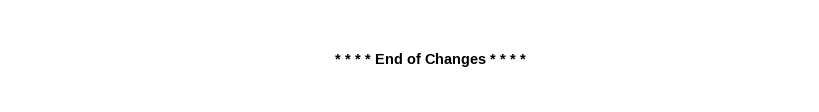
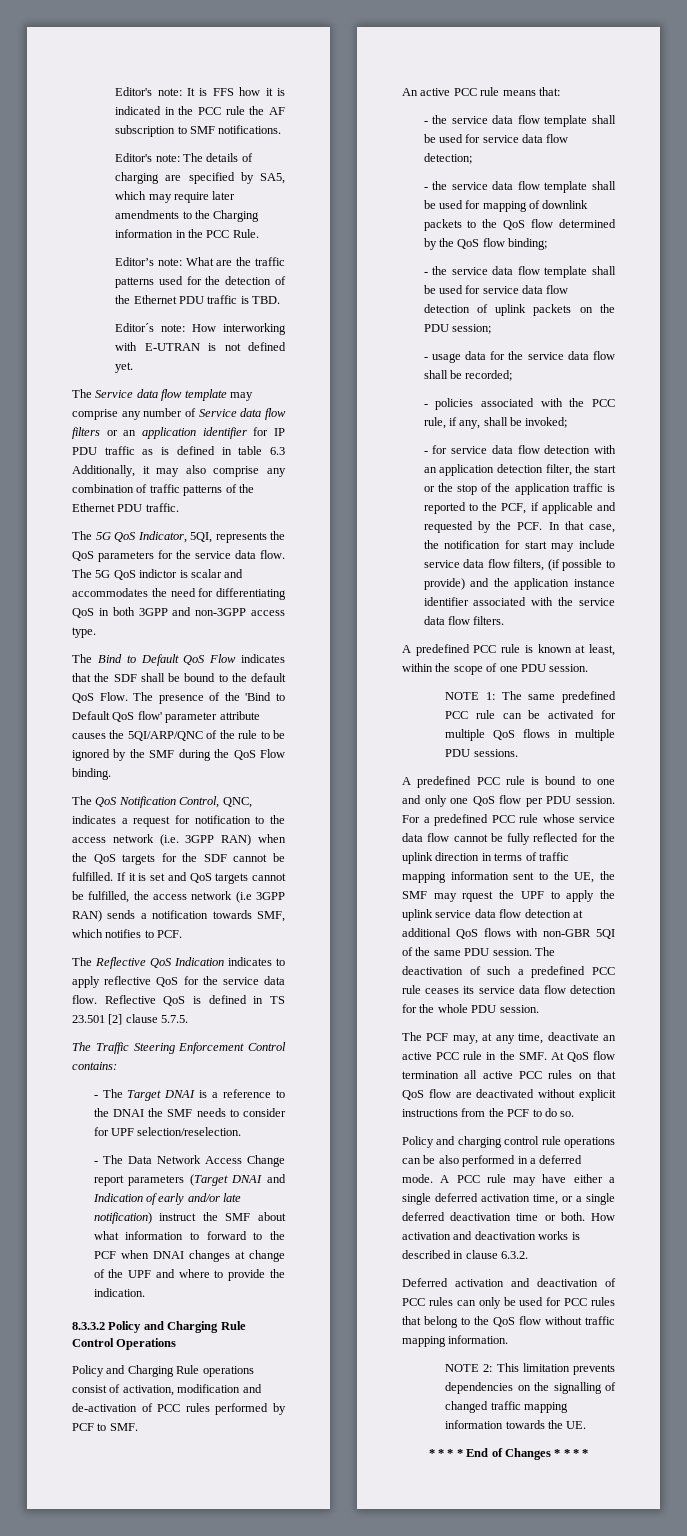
(334, 59) none -> [115,87,285,96] [115,106,285,115] [115,125,282,137] [115,153,253,162] [115,172,285,184] [115,191,236,203] [115,210,260,222] [115,229,259,238] [115,257,285,266] [115,276,286,288] [115,295,281,304] [115,323,286,335] [115,342,286,351] [115,362,134,373] [72,389,253,401] [72,408,286,420] [72,427,285,439] [72,446,285,455] [72,465,286,477] [72,484,254,496] [72,503,179,512] [72,531,285,543] [72,550,285,562] [72,569,244,580] [72,588,286,600] [72,607,285,618] [72,627,96,638] [72,654,285,666] [72,673,286,682] [72,692,286,704] [72,711,260,723] [72,730,285,741] [72,749,285,761] [72,768,111,780] [72,796,252,808] [72,815,285,827] [72,834,286,846] [72,853,285,865] [72,872,286,884] [72,891,285,903] [72,910,285,922] [72,929,183,938] [72,957,285,969] [72,976,285,988] [72,995,285,1006] [72,1014,189,1025] [72,1042,286,1054] [72,1062,117,1070] [93,1089,285,1101] [93,1108,286,1117] [93,1127,242,1136] [93,1155,285,1167] [93,1174,286,1186] [92,1193,242,1205] [93,1212,286,1224] [93,1231,285,1240] [93,1250,285,1262] [93,1269,285,1281] [93,1288,145,1297] [72,1321,246,1333] [72,1338,177,1350] [72,1365,254,1377] [72,1384,262,1396] [72,1403,286,1415] [72,1423,138,1431] [402,87,560,96] [423,115,616,127] [423,134,569,143] [423,153,472,164] [423,181,616,193] [423,200,589,212] [423,219,616,231] [423,238,548,250] [423,266,616,278] [423,285,569,294] [423,304,615,316] [423,324,491,334] [423,351,615,363] [423,370,513,381] [423,398,615,410] [423,417,568,429] [423,445,616,454] [423,464,616,476] [423,483,615,495] [423,502,616,514] [423,521,615,533] [423,540,615,552] [423,559,615,571] [423,578,615,590] [423,597,615,606] [423,616,505,625] [402,644,615,656] [402,663,589,675] [445,691,616,703] [445,710,616,719] [445,729,615,741] [445,749,518,757] [402,776,615,788] [402,795,615,807] [402,814,615,826] [402,833,615,845] [402,852,569,864] [402,871,615,883] [402,890,615,902] [402,909,583,921] [402,928,615,939] [402,947,555,956] [402,966,615,978] [402,985,616,994] [402,1004,539,1013] [402,1032,616,1044] [402,1051,615,1062] [402,1070,616,1079] [402,1089,616,1101] [402,1108,575,1117] [402,1136,615,1148] [402,1155,583,1167] [402,1174,615,1186] [402,1193,615,1205] [402,1212,615,1221] [402,1231,580,1240] [402,1250,529,1259] [402,1278,616,1287] [402,1297,615,1309] [402,1316,615,1328] [402,1335,509,1347] [445,1363,615,1375] [445,1382,616,1394] [445,1401,568,1413] [445,1420,587,1429] Editor's note: It is FFS how it is indicated in the PCC rule the AF subscription to SMF notifications. // Editor's note: The details of charging are specified by SA5, which may require later amendments to the Charging information in the PCC Rule. // Editor’s note: What are the traffic patterns used for the detection of the Ethernet PDU traffic is TBD. // Editor´s note: How interworking with E-UTRAN is not defined yet. // The Service data flow template may comprise any number of Service data flow filters or an application identifier for IP PDU traffic as is defined in table 6.3 Additionally, it may also comprise any combination of traffic patterns of the Ethernet PDU traffic. // The 5G QoS Indicator, 5QI, represents the QoS parameters for the service data flow. The 5G QoS indictor is scalar and accommodates the need for differentiating QoS in both 3GPP and non-3GPP access type. // The Bind to Default QoS Flow indicates that the SDF shall be bound to the default QoS Flow. The presence of the 'Bind to Default QoS flow' parameter attribute causes the 5QI/ARP/QNC of the rule to be ignored by the SMF during the QoS Flow binding. // The QoS Notification Control, QNC, indicates a request for notification to the access network (i.e. 3GPP RAN) when the QoS targets for the SDF cannot be fulfilled. If it is set and QoS targets cannot be fulfilled, the access network (i.e 3GPP RAN) sends a notification towards SMF, which notifies to PCF. // The Reflective QoS Indication indicates to apply reflective QoS for the service data flow. Reflective QoS is defined in TS 23.501 [2] clause 5.7.5. // The Traffic Steering Enforcement Control contains: // - The Target DNAI is a reference to the DNAI the SMF needs to consider for UPF selection/reselection. // - The Data Network Access Change report parameters (Target DNAI and Indication of early and/or late notification) instruct the SMF about what information to forward to the PCF when DNAI changes at change of the UPF and where to provide the indication. // 8.3.3.2 Policy and Charging Rule Control Operations // Policy and Charging Rule operations consist of activation, modification and de-activation of PCC rules performed by PCF to SMF. // An active PCC rule means that: // - the service data flow template shall be used for service data flow detection; // - the service data flow template shall be used for mapping of downlink packets to the QoS flow determined by the QoS flow binding; // - the service data flow template shall be used for service data flow detection of uplink packets on the PDU session; // - usage data for the service data flow shall be recorded; // - policies associated with the PCC rule, if any, shall be invoked; // - for service data flow detection with an application detection filter, the start or the stop of the application traffic is reported to the PCF, if applicable and requested by the PCF. In that case, the notification for start may include service data flow filters, (if possible to provide) and the application instance identifier associated with the service data flow filters. // A predefined PCC rule is known at least, within the scope of one PDU session. // NOTE 1: The same predefined PCC rule can be activated for multiple QoS flows in multiple PDU sessions. // A predefined PCC rule is bound to one and only one QoS flow per PDU session. For a predefined PCC rule whose service data flow cannot be fully reflected for the uplink direction in terms of traffic mapping information sent to the UE, the SMF may rquest the UPF to apply the uplink service data flow detection at additional QoS flows with non-GBR 5QI of the same PDU session. The deactivation of such a predefined PCC rule ceases its service data flow detection for the whole PDU session. // The PCF may, at any time, deactivate an active PCC rule in the SMF. At QoS flow termination all active PCC rules on that QoS flow are deactivated without explicit instructions from the PCF to do so. // Policy and charging control rule operations can be also performed in a deferred mode. A PCC rule may have either a single deferred activation time, or a single deferred deactivation time or both. How activation and deactivation works is described in clause 6.3.2. // Deferred activation and deactivation of PCC rules can only be used for PCC rules that belong to the QoS flow without traffic mapping information. // NOTE 2: This limitation prevents dependencies on the signalling of changed traffic mapping information towards the UE. //

